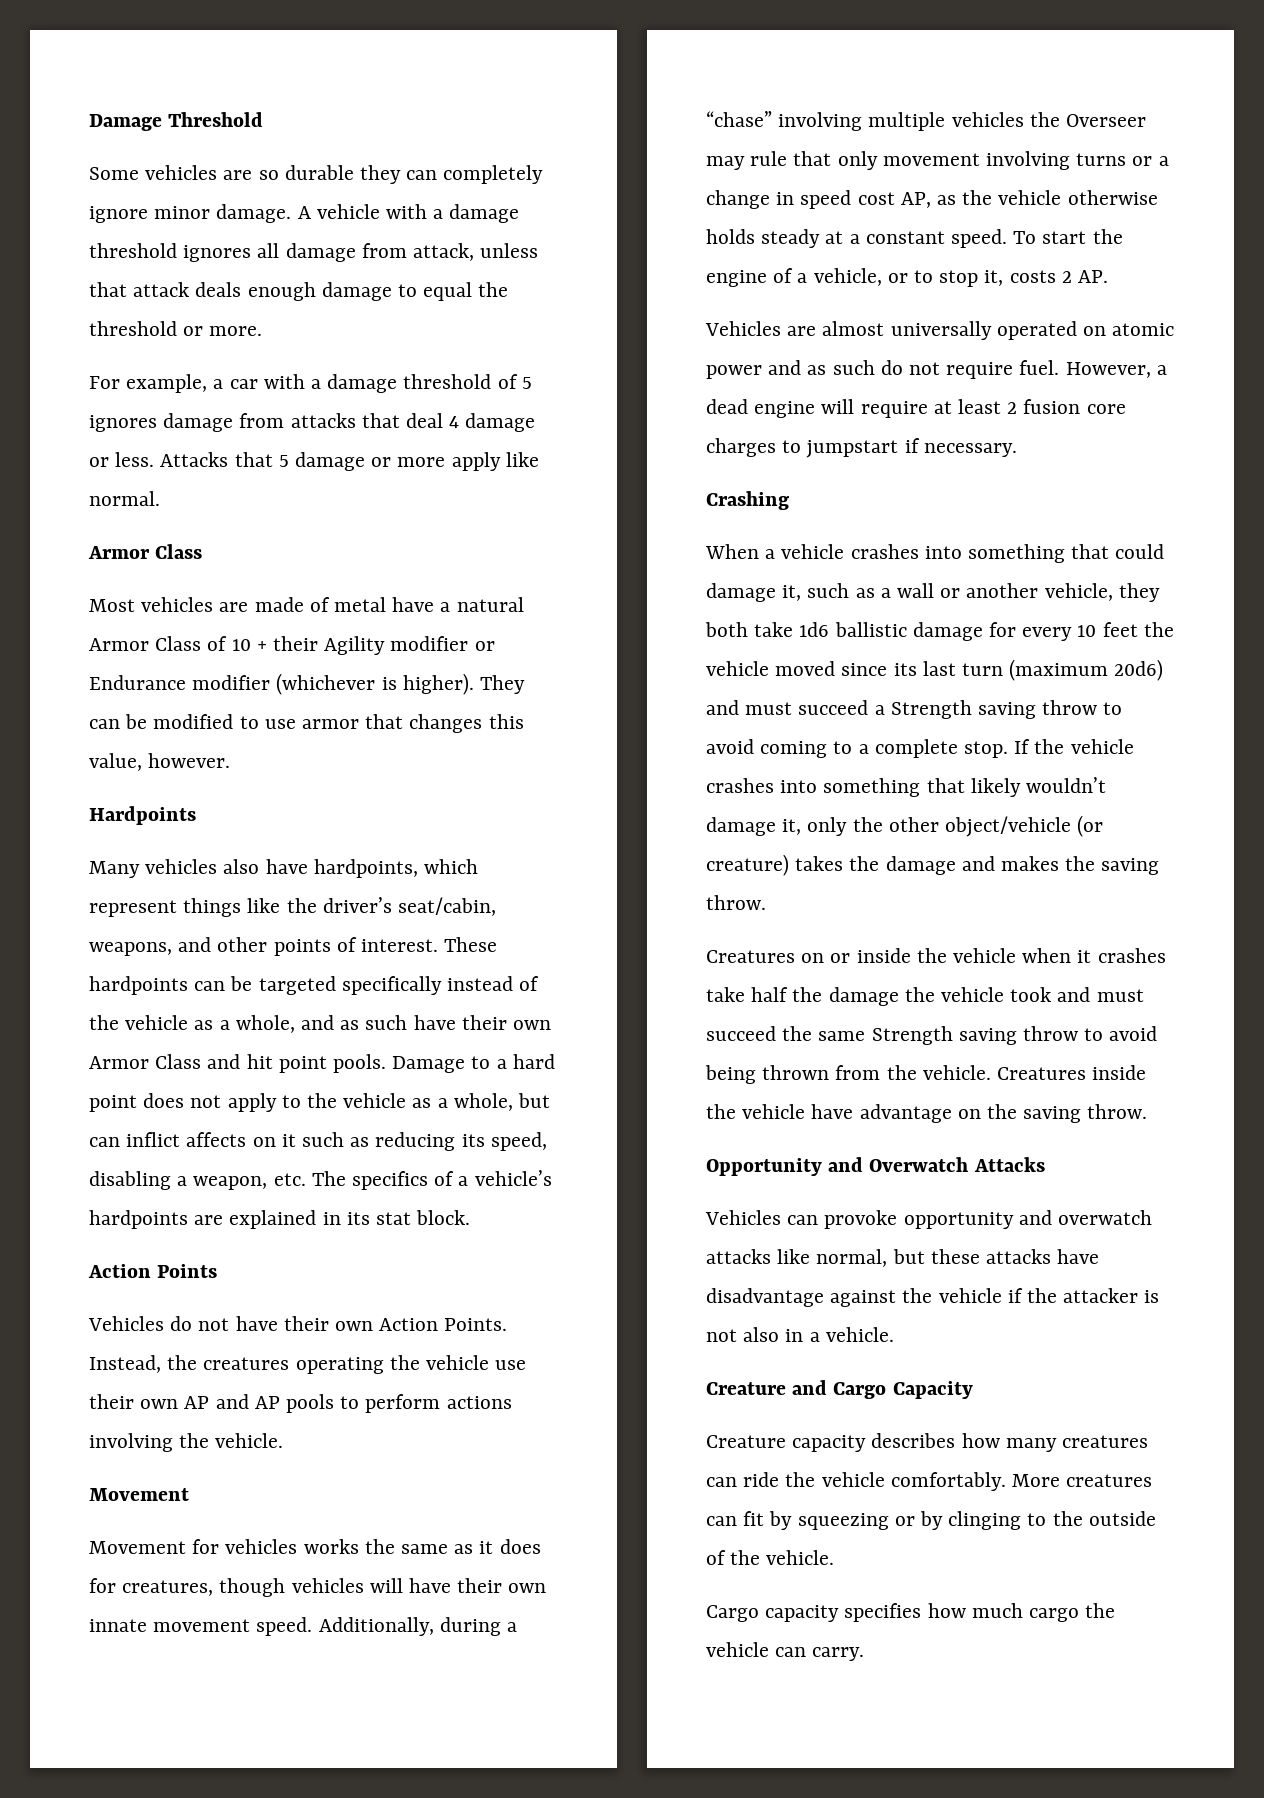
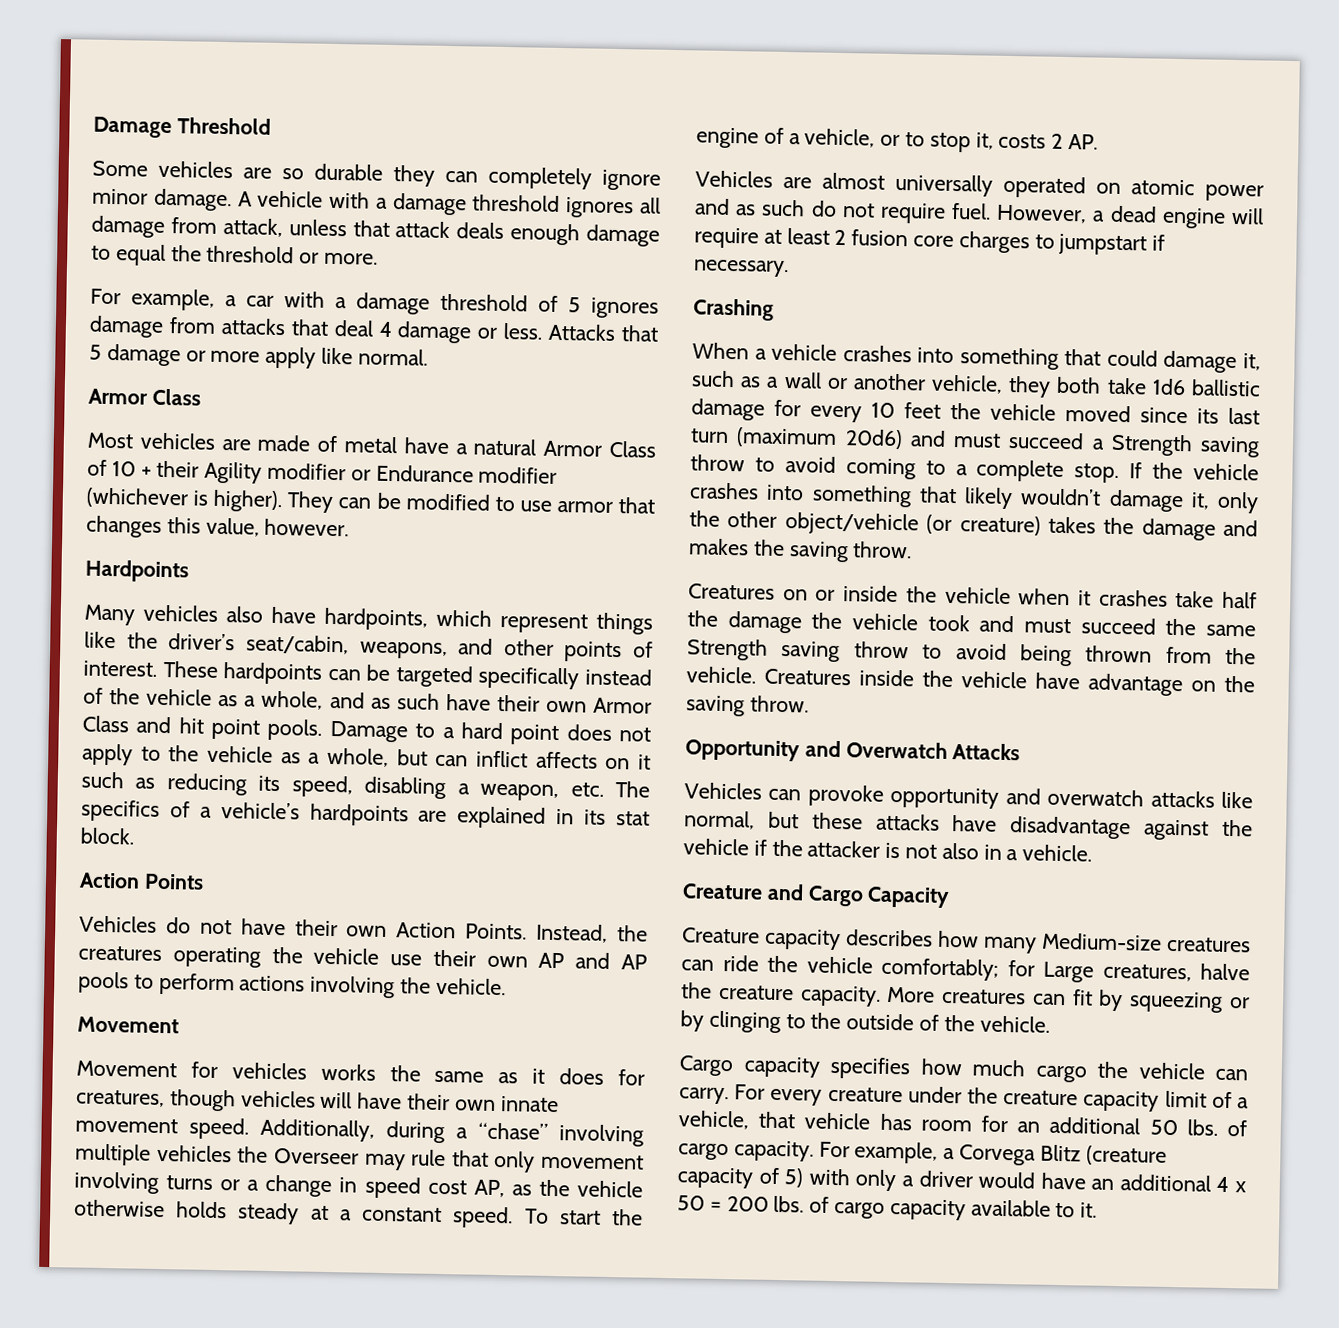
(1057, 1445) none -> [1041,932,1162,951] Medium-size
[890,1472,1006,1491] comfortably. -> [881,957,1250,983] [681,982,881,1007] comfortably; for Large creatures, halve the creature capacity.
(865, 1654) none -> [734,1084,1249,1112] [678,1110,1247,1137] [678,1140,1167,1166] [677,1167,1246,1193] [677,1195,1098,1221] For every creature under the creature capacity limit of a vehicle, that vehicle has room for an additional 50 lbs. of cargo capacity. For example, a Corvega Blitz (creature capacity of 5) with only a driver would have an additional 4 x 50 = 200 lbs. of cargo capacity available to it.

